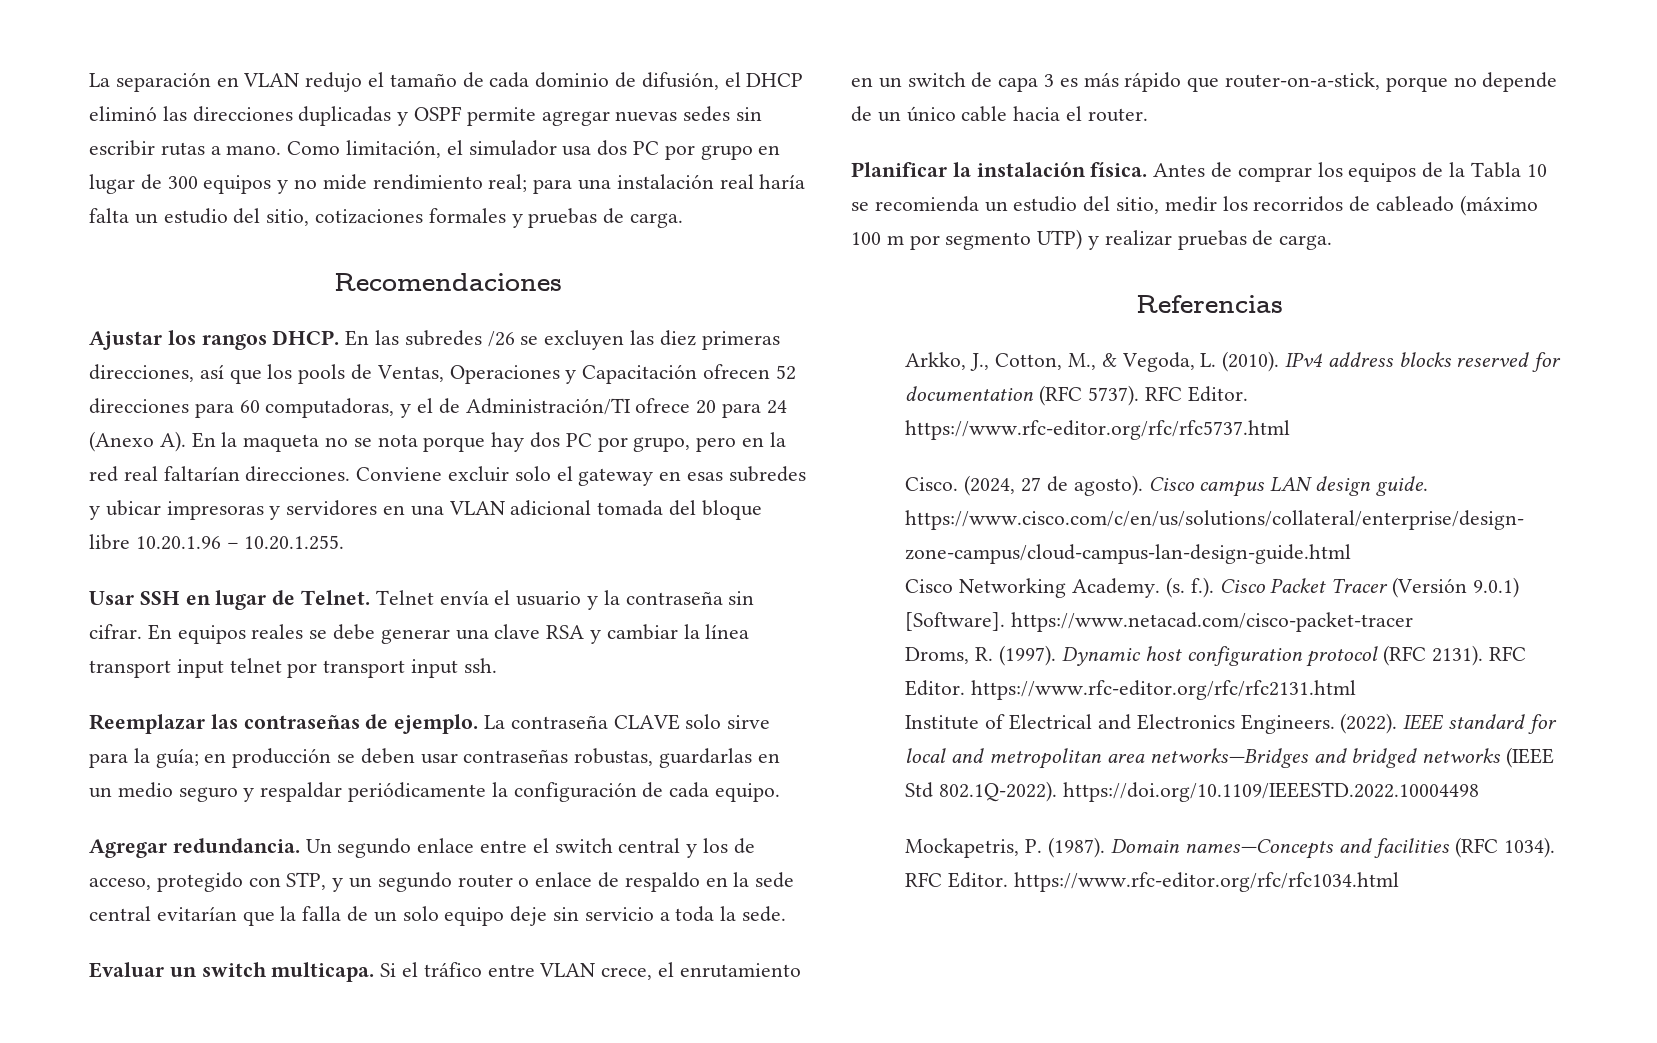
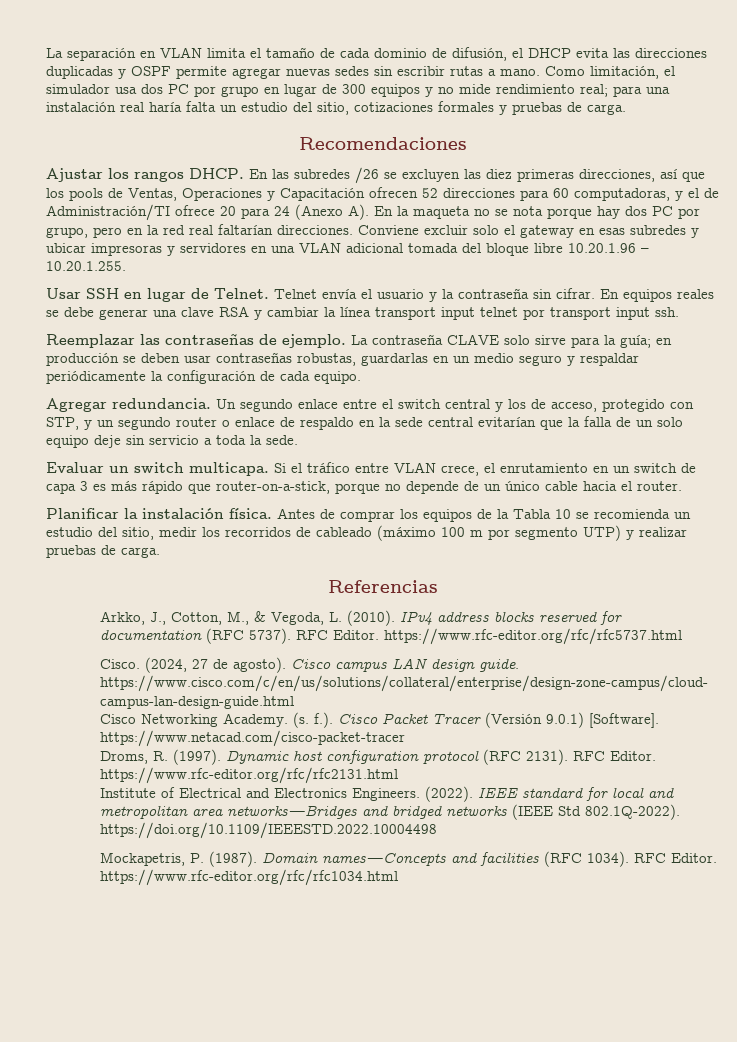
[305,72,363,92] redujo -> [207,48,246,58] limita
[89,106,157,121] eliminó -> [576,48,609,58] evita

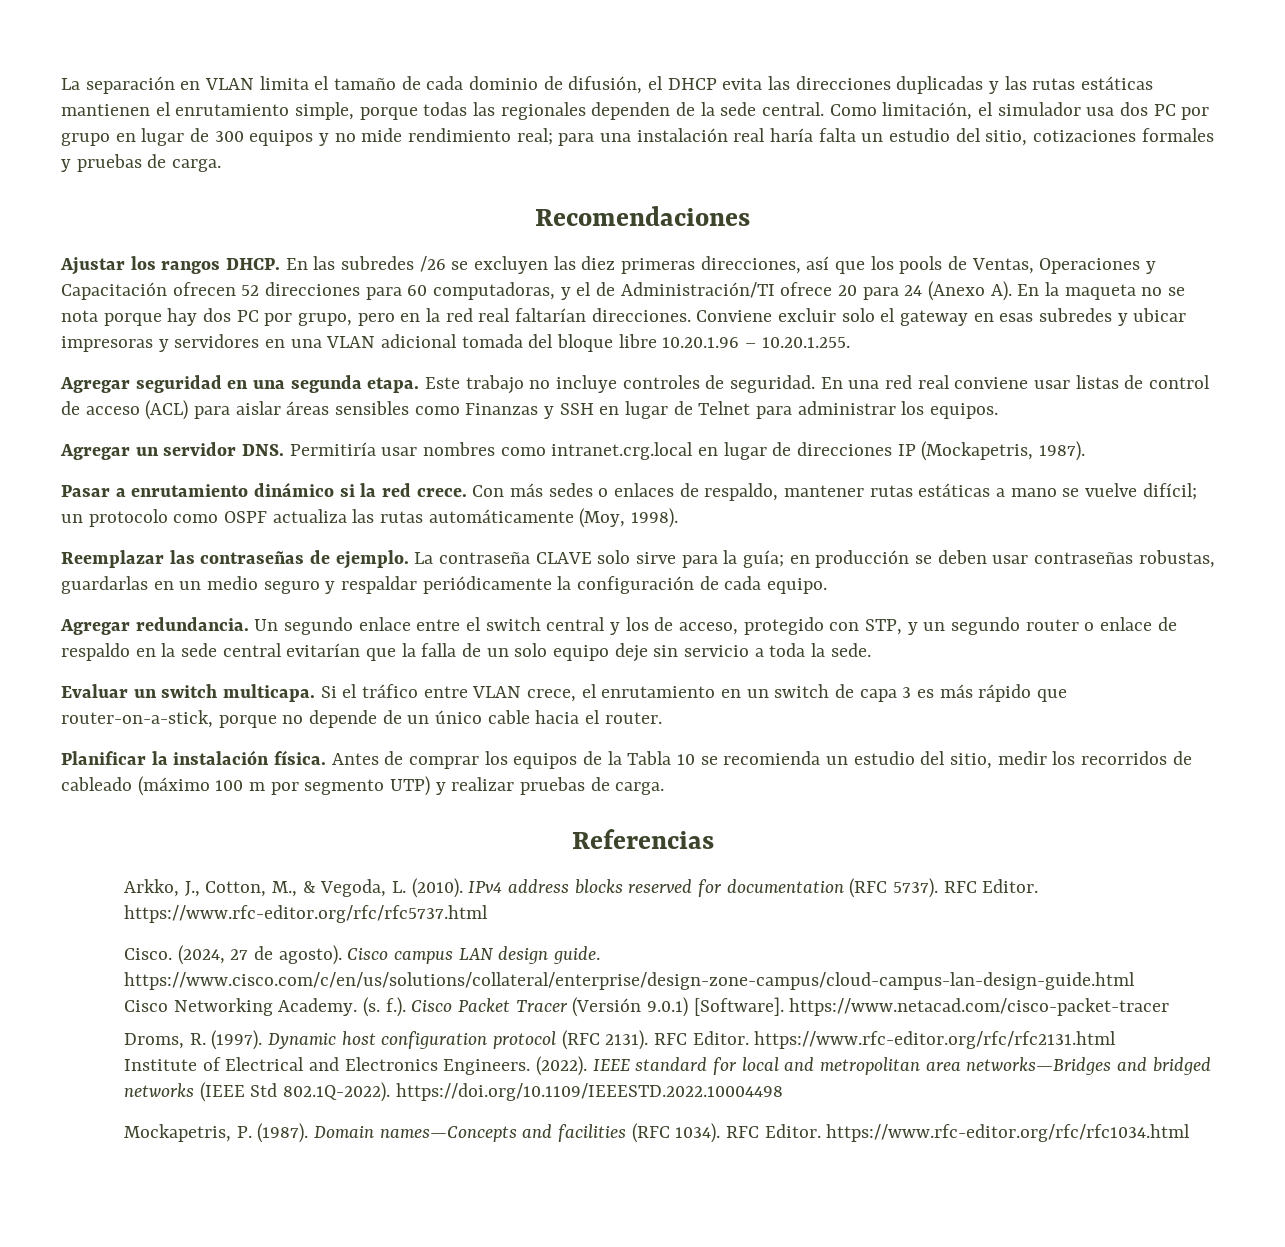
[131,66,540,79] OSPF permite agregar nuevas sedes sin escribir rutas a mano. -> [1004,76,1154,90] [61,102,825,120] las rutas estáticas mantienen el enrutamiento simple, porque todas las regionales dependen de la sede central.
[46,288,714,302] [46,306,679,320] Usar SSH en lugar de Telnet. Telnet envía el usuario y la contraseña sin cifrar. En equipos reales se debe generar una clave RSA y cambiar la línea transport input telnet por transport input ssh. -> [60,375,1211,394] [61,400,999,420] [60,441,1086,461] [61,482,1197,501] [61,508,679,528] Agregar seguridad en una segunda etapa. Este trabajo no incluye controles de seguridad. En una red real conviene usar listas de control de acceso (ACL) para aislar áreas sensibles como Finanzas y SSH en lugar de Telnet para administrar los equipos. // Agregar un servidor DNS. Permitiría usar nombres como intranet.crg.local en lugar de direcciones IP (Mockapetris, 1987). // Pasar a enrutamiento dinámico si la red crece. Con más sedes o enlaces de respaldo, mantener rutas estáticas a mano se vuelve difícil; un protocolo como OSPF actualiza las rutas automáticamente (Moy, 1998).

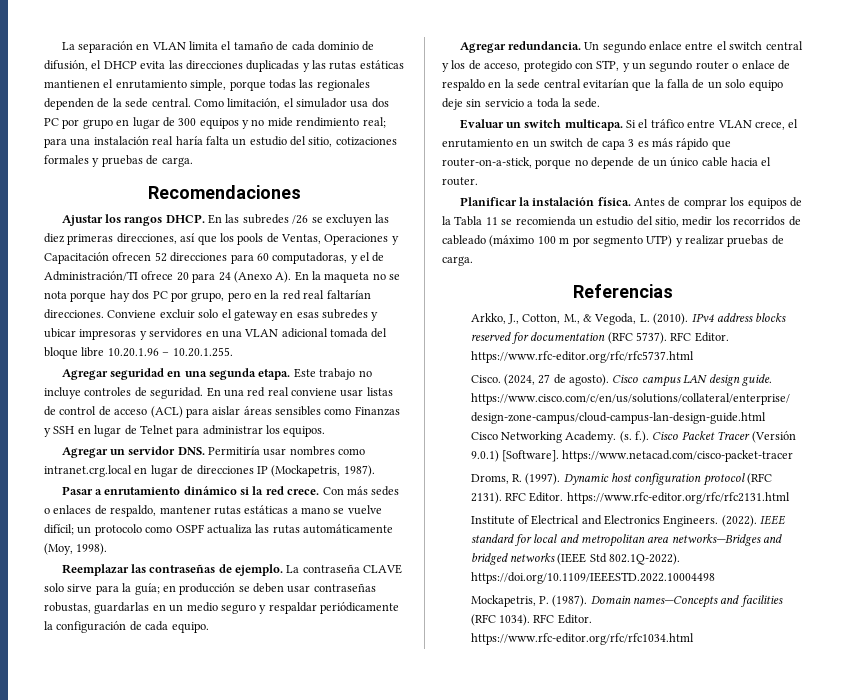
[677,754,696,765] 10 -> [485,217,498,225] 11

